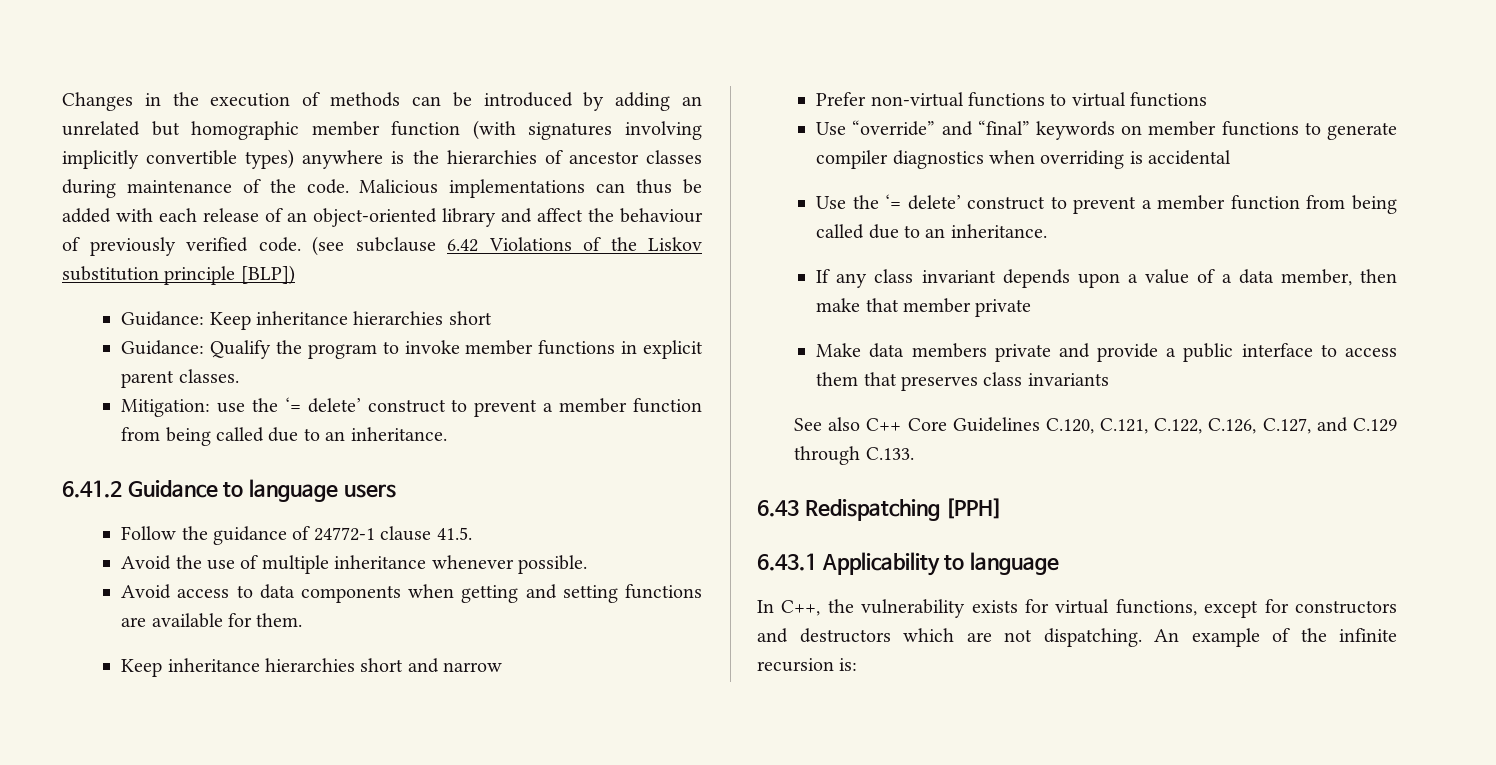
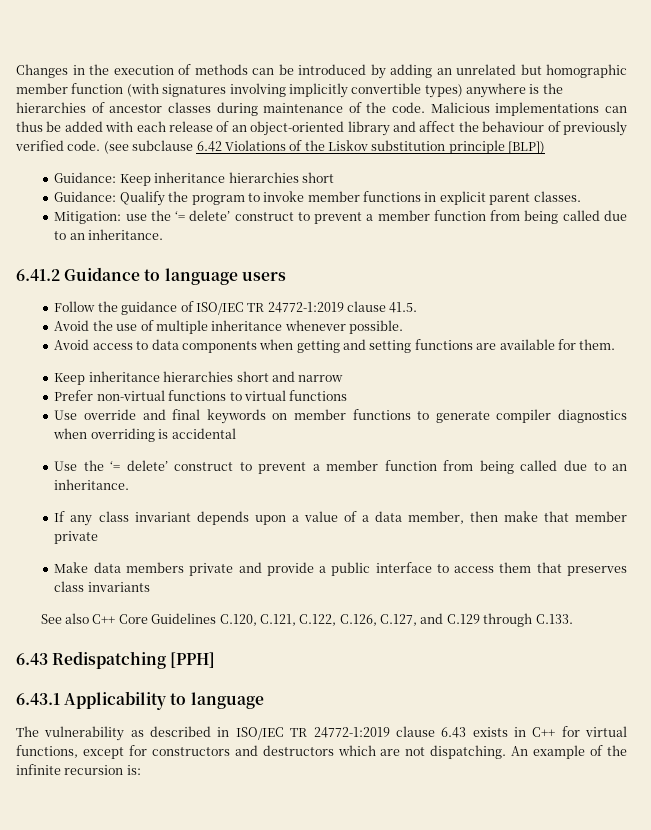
[313,527,375,541] 24772-1 -> [195,302,344,315] ISO/IEC TR 24772-1:2019
[852,120,1030,136] “override” and “final” -> [84,409,201,420] override and final
[757,599,1018,618] In C++, the vulnerability exists -> [16,726,556,741] The vulnerability as described in ISO/IEC TR 24772-1:2019 clause 6.43 exists in C++

